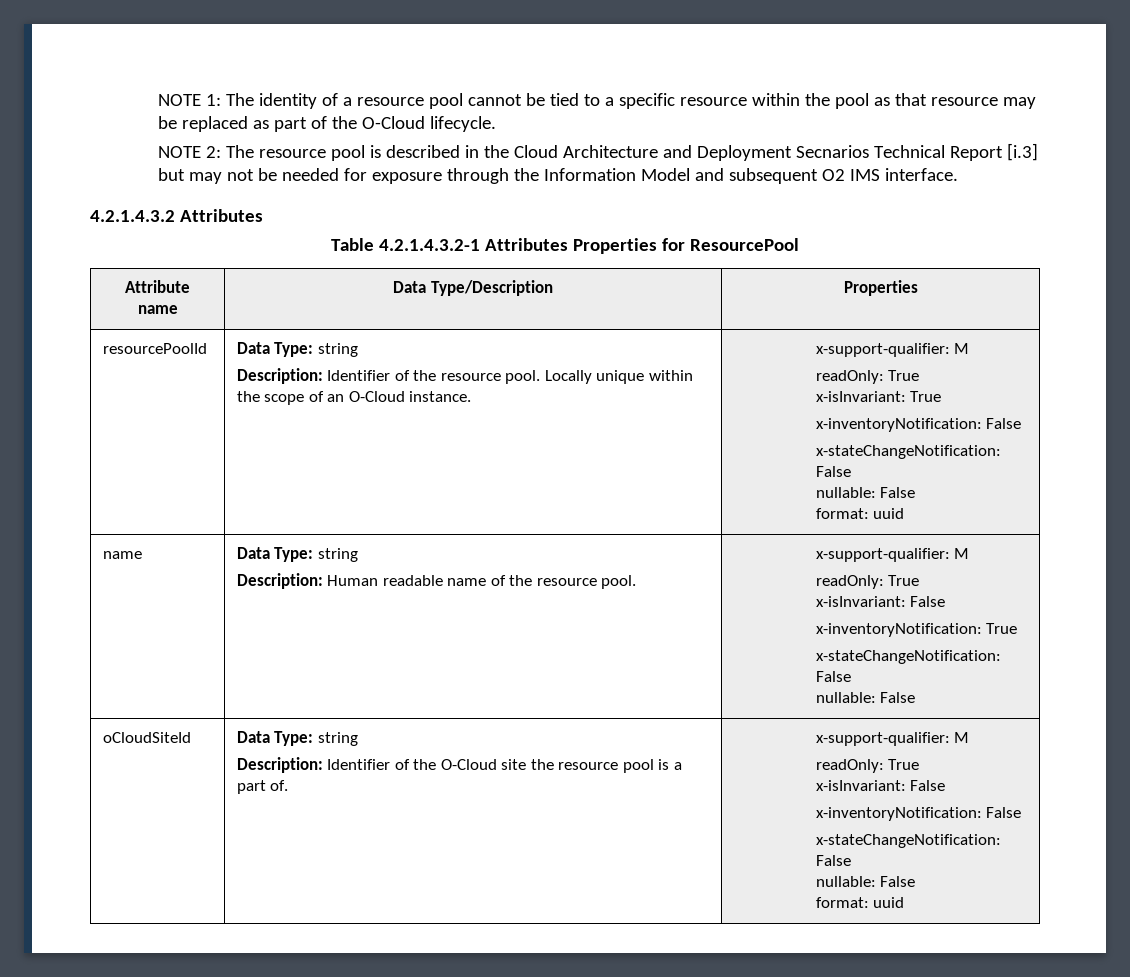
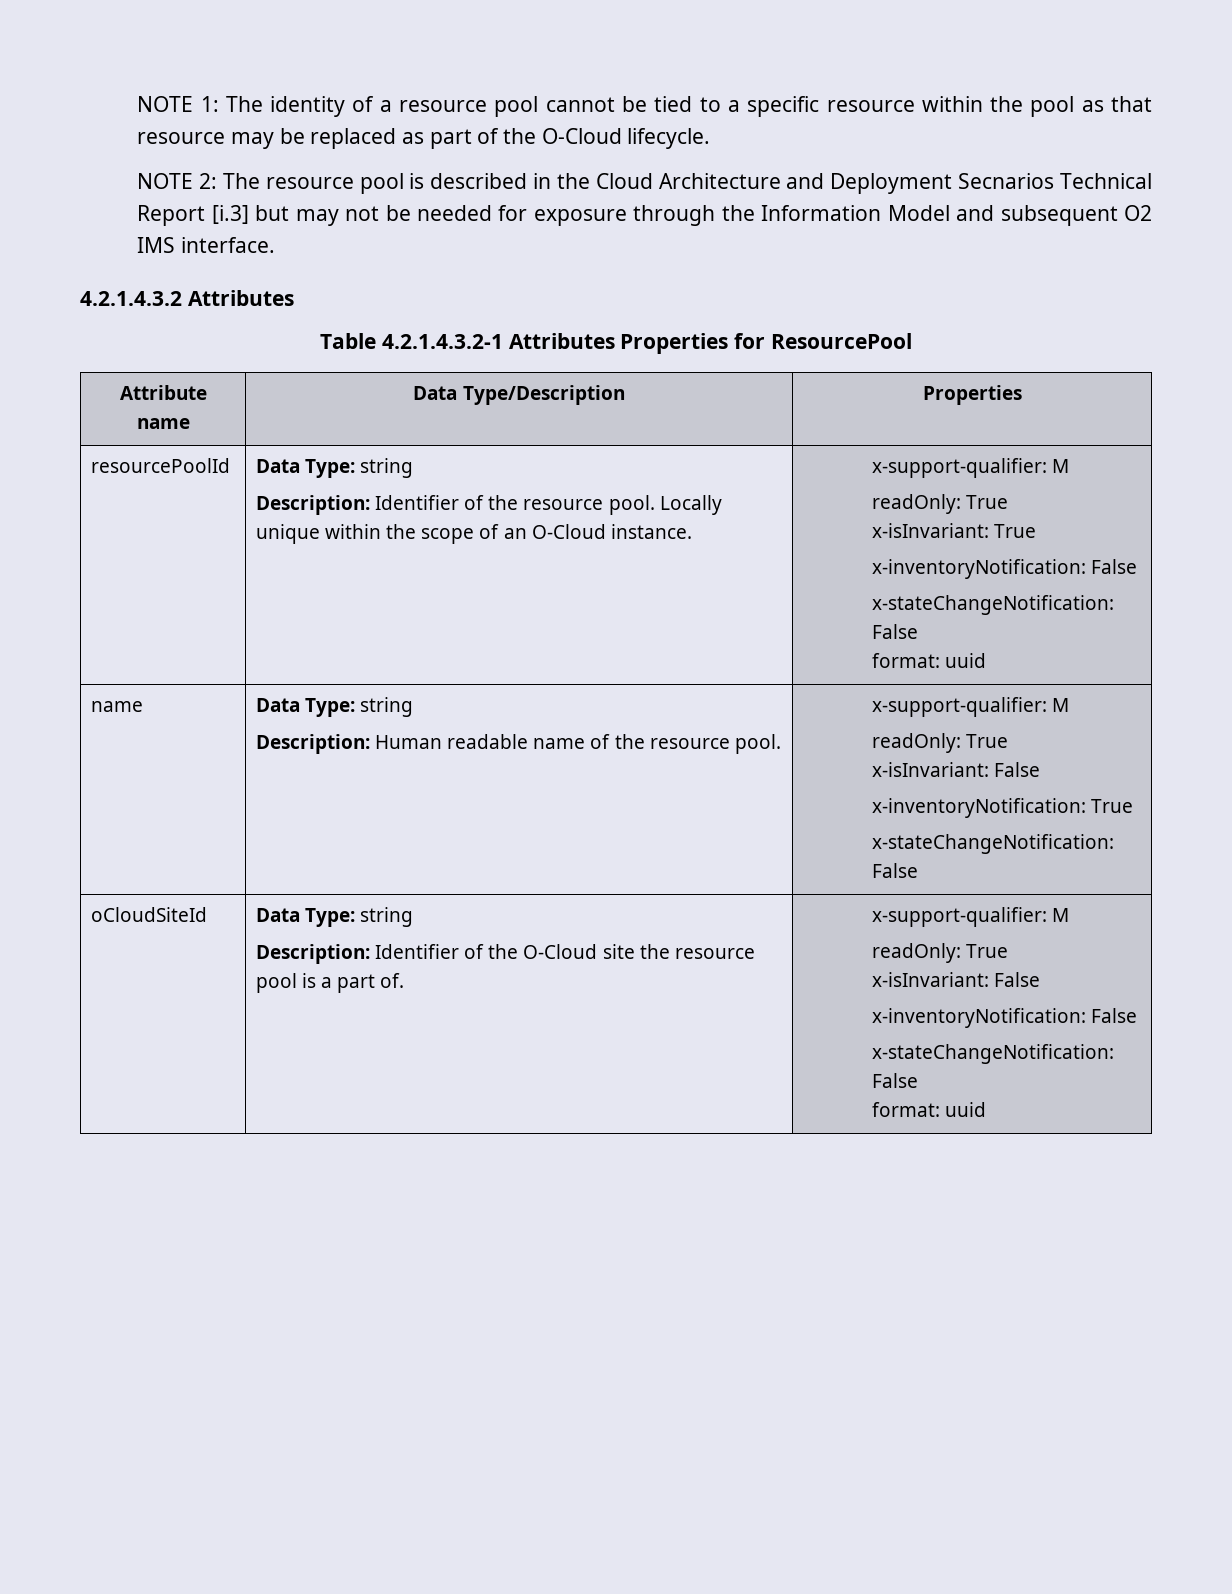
[815,487,916,498] // nullable: False -> (918, 631) none
[815,692,916,703] // nullable: False -> (918, 870) none
[815,876,916,887] // nullable: False -> (918, 1080) none

